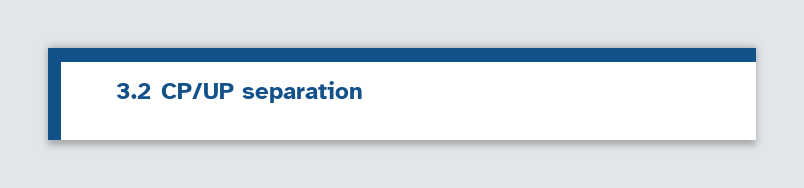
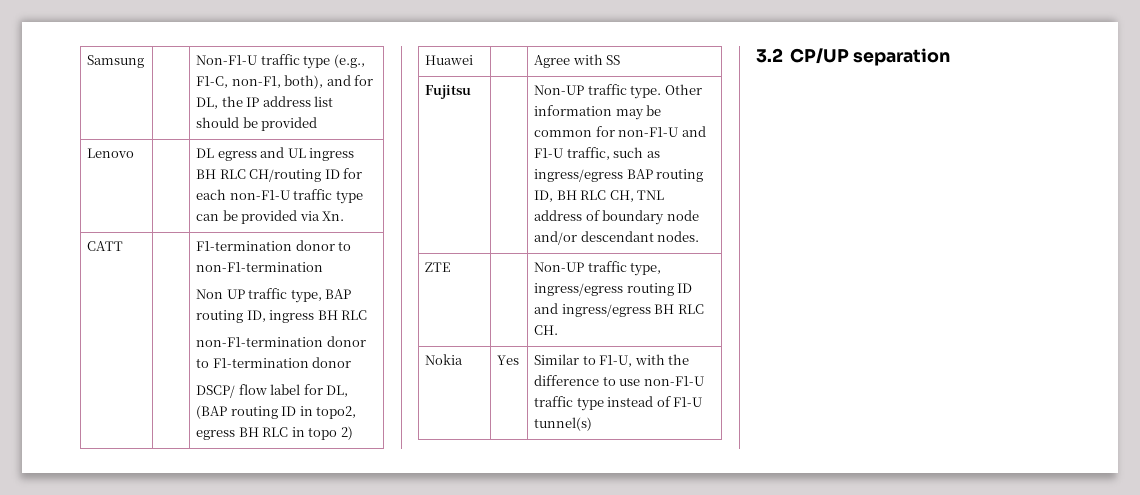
(116, 91) none -> [87,55,145,68] [196,54,365,69] [196,75,374,89] [196,96,334,109] [196,117,318,131] [87,148,135,158] [196,147,355,161] [196,168,363,182] [196,189,363,204] [196,210,345,224] [87,241,124,251] [196,240,352,251] [196,262,324,272] [196,288,352,303] [196,310,368,323] [196,336,366,347] [196,357,352,368] [196,384,349,398] [196,405,357,419] [196,426,353,440] [425,55,474,65] [534,54,621,68] [425,85,472,99] [534,84,702,99] [534,105,662,120] [534,126,706,137] [534,147,660,160] [534,169,704,182] [534,190,665,202] [534,210,699,225] [534,231,700,245] [425,262,451,272] [534,261,662,276] [534,283,693,296] [534,303,704,317] [534,325,559,335] [425,354,464,365] [497,355,520,365] [534,354,690,367] [534,375,704,386] [534,396,703,411] [534,417,593,431] Samsung | | Non-F1-U traffic type (e.g., F1-C, non-F1, both), and for DL, the IP address list should be provided // Lenovo | | DL egress and UL ingress BH RLC CH/routing ID for each non-F1-U traffic type can be provided via Xn. // CATT | | F1-termination donor to non-F1-termination // Non UP traffic type, BAP routing ID, ingress BH RLC // non-F1-termination donor to F1-termination donor // DSCP/ flow label for DL, (BAP routing ID in topo2, egress BH RLC in topo 2) // Huawei | | Agree with SS // Fujitsu | | Non-UP traffic type. Other information may be common for non-F1-U and F1-U traffic, such as ingress/egress BAP routing ID, BH RLC CH, TNL address of boundary node and/or descendant nodes. // ZTE | | Non-UP traffic type, ingress/egress routing ID and ingress/egress BH RLC CH. // Nokia | Yes | Similar to F1-U, with the difference to use non-F1-U traffic type instead of F1-U tunnel(s) //

